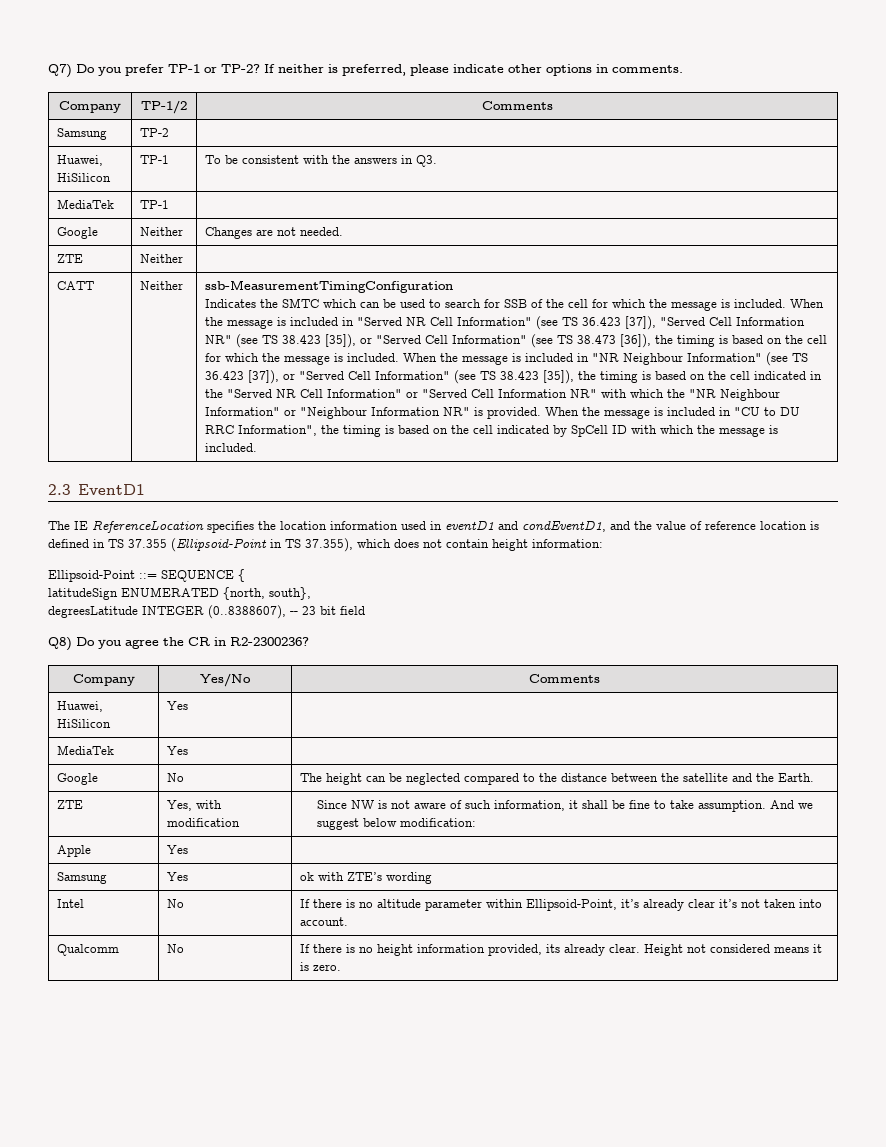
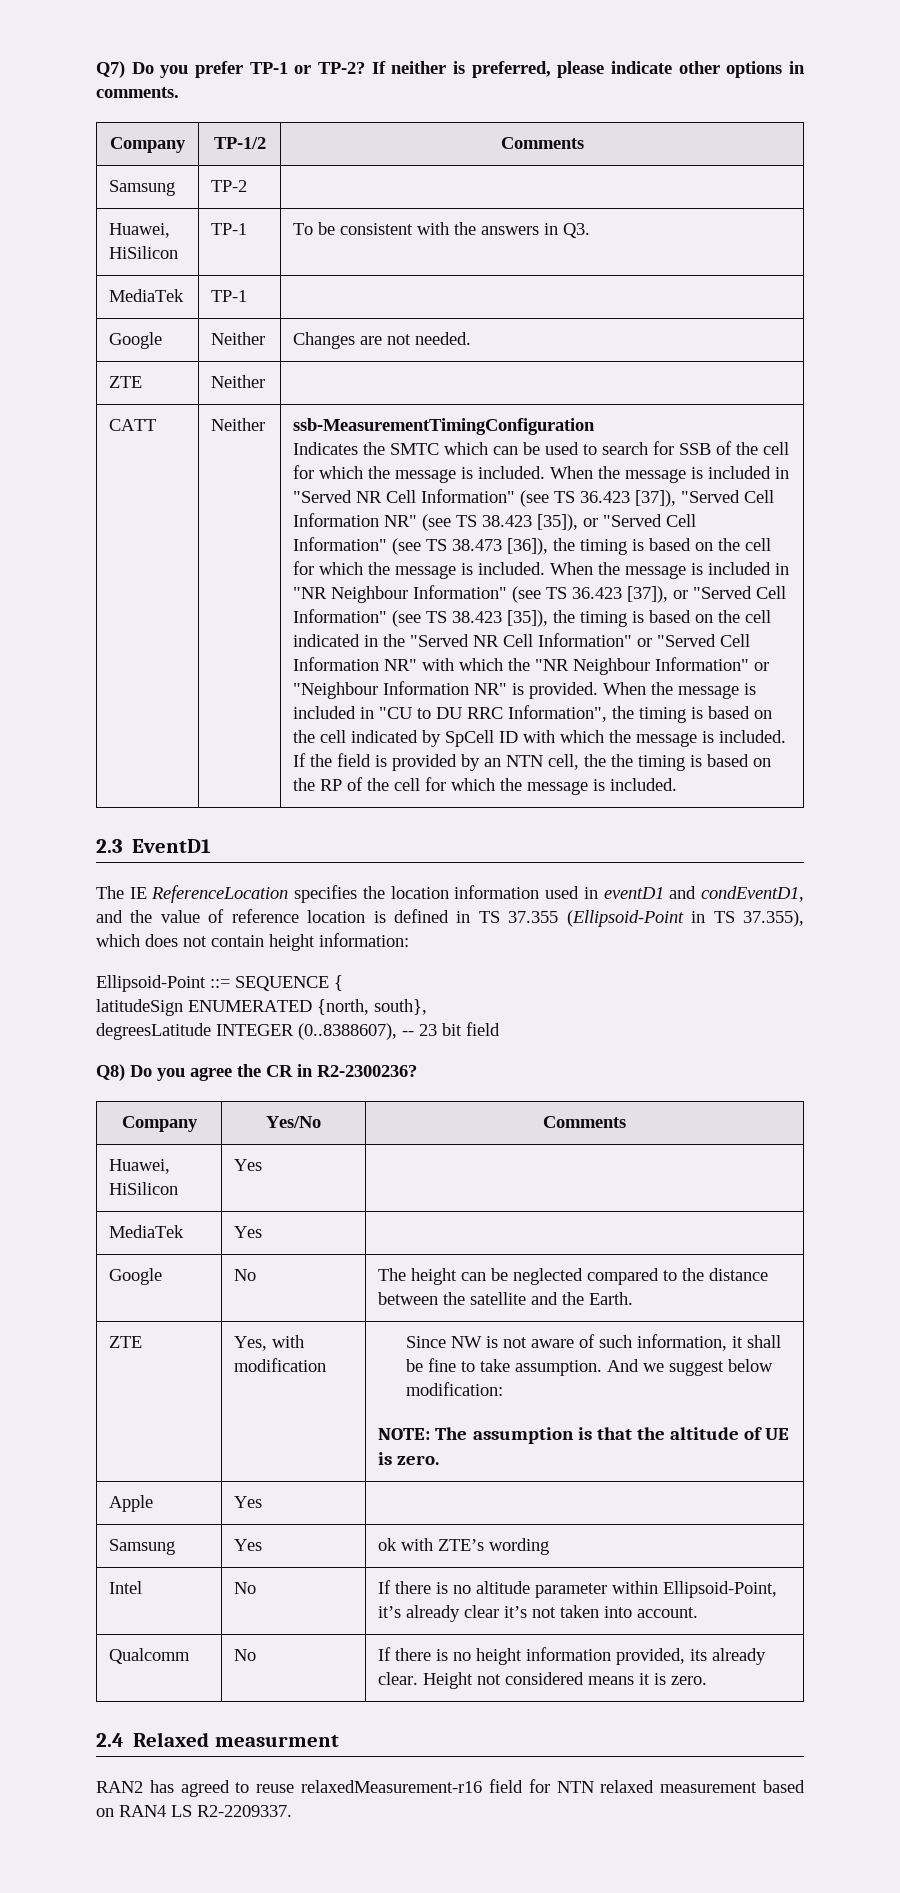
(257, 447) none -> [293,753,772,771] [293,777,678,795] If the field is provided by an NTN cell, the the timing is based on the RP of the cell for which the message is included.
(477, 822) none -> [378,1427,790,1444] [378,1452,440,1465] // NOTE: The assumption is that the altitude of UE is zero.
(341, 967) none -> [96,1732,339,1747] [96,1779,805,1797] [96,1805,292,1817] // 2.4 Relaxed measurment // RAN2 has agreed to reuse relaxedMeasurement-r16 field for NTN relaxed measurement based on RAN4 LS R2-2209337.

